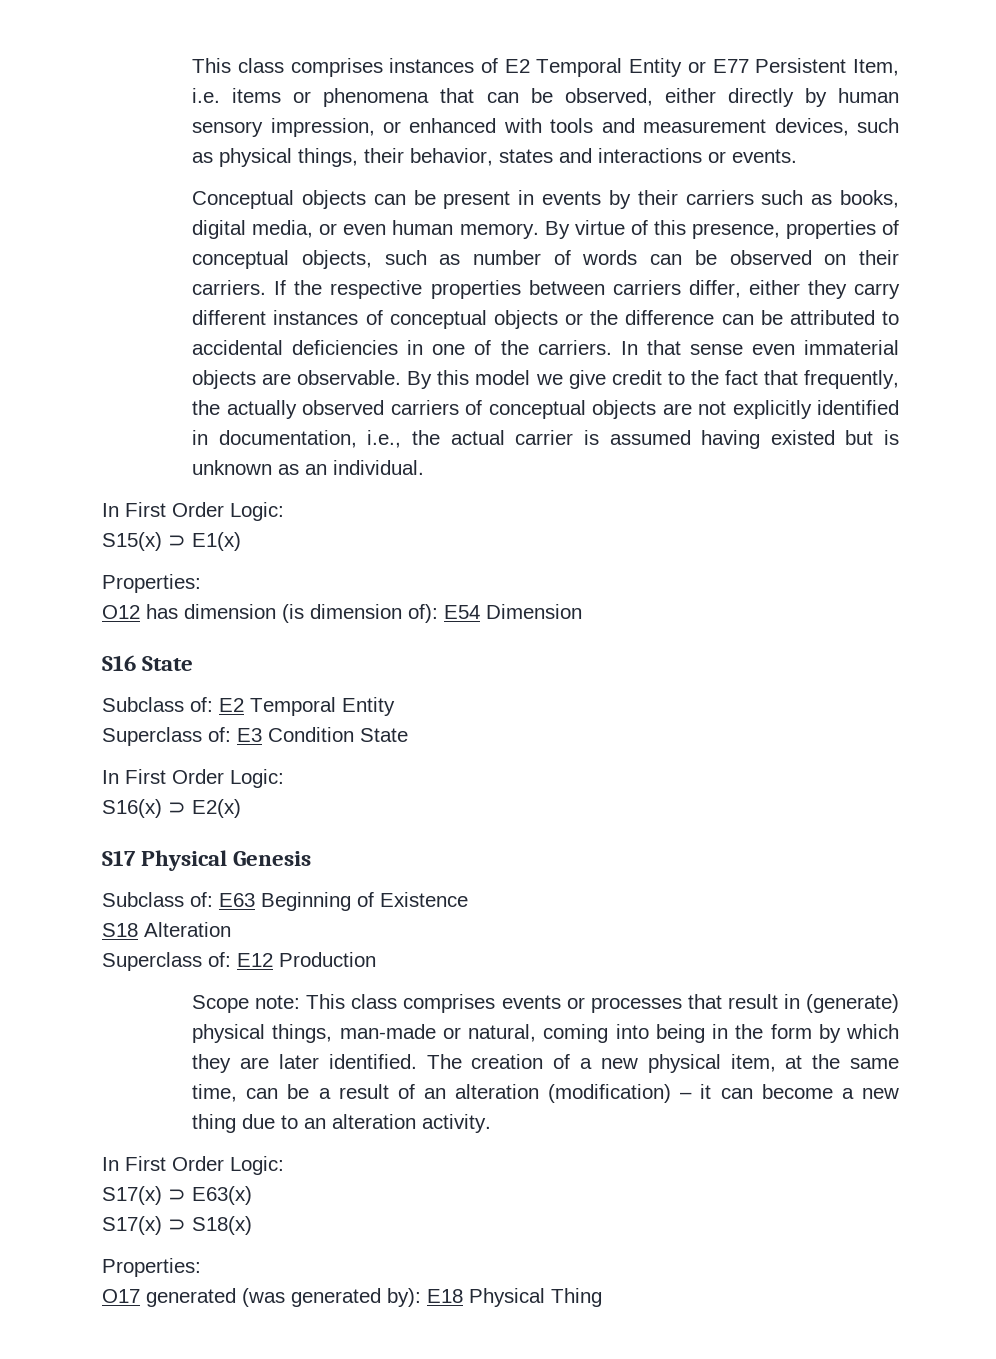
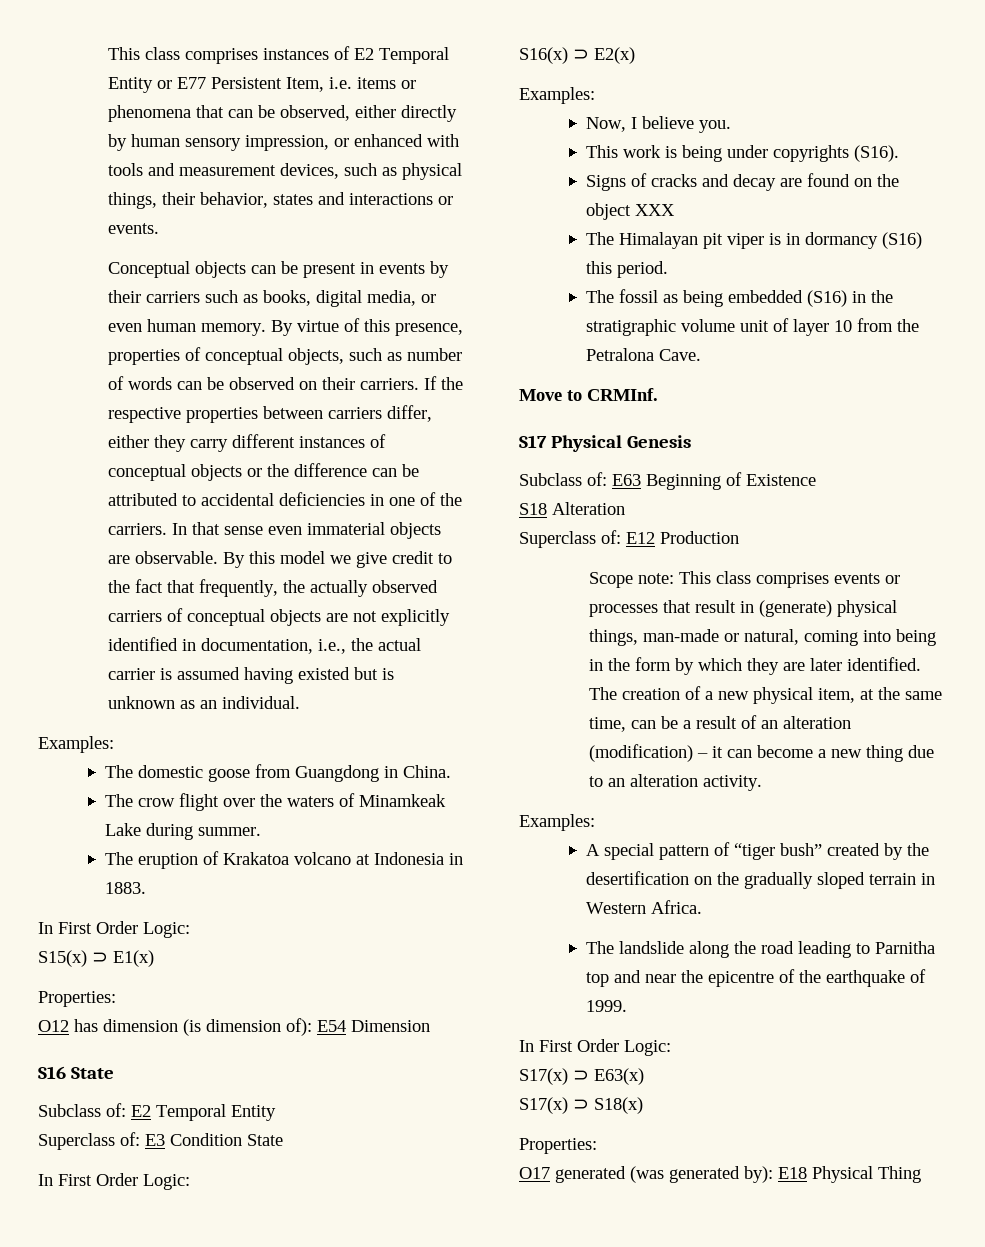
(425, 467) none -> [38,736,114,753] [105,764,452,782] [105,793,447,811] [105,823,262,840] [105,851,464,869] [105,882,147,894] // Examples: // The domestic goose from Guangdong in China. // The crow flight over the waters of Minamkeak Lake during summer. // The eruption of Krakatoa volcano at Indonesia in 1883.
(241, 808) none -> [519,87,595,104] [586,116,732,133] [586,145,900,162] [586,173,900,191] [586,203,676,220] [586,232,923,249] [586,261,669,278] [586,289,894,307] [586,318,920,336] [586,348,702,361] [519,388,658,401] // Examples: // Now, I believe you. // This work is being under copyrights (S16). // Signs of cracks and decay are found on the object XXX // The Himalayan pit viper is in dormancy (S16) this period. // The fossil as being embedded (S16) in the stratigraphic volume unit of layer 10 from the Petralona Cave. // Move to CRMInf.
(492, 1123) none -> [519,814,595,831] [586,842,930,860] [586,871,936,889] [586,900,703,914] [586,941,936,958] [586,969,927,987] [586,1000,628,1012] // Examples: // A special pattern of “tiger bush” created by the desertification on the gradually sloped terrain in Western Africa. // The landslide along the road leading to Parnitha top and near the epicentre of the earthquake of 1999.

